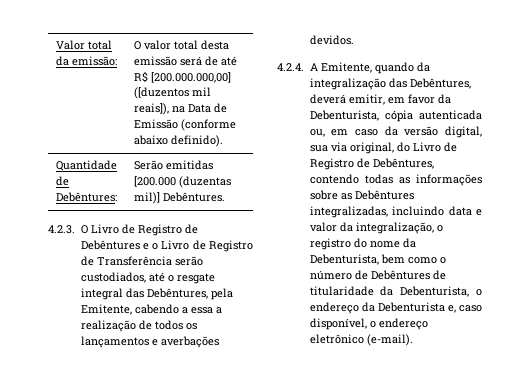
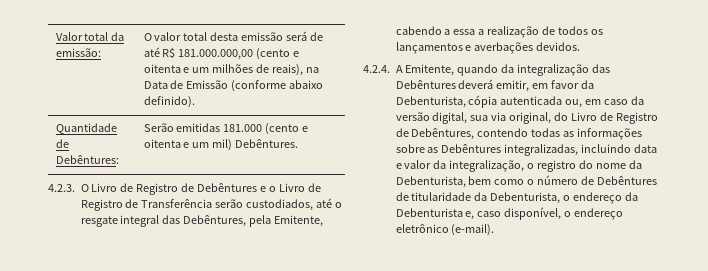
[151,72,232,83] [134,87,212,99] [134,103,170,115] [200.000.000,00] ([duzentos mil reais]), -> [178,48,300,60] [143,64,304,76] 181.000.000,00 (cento e oitenta e um milhões de reais),
[134,176,232,188] [134,192,161,204] [200.000 (duzentas mil)] -> [223,123,309,135] [143,139,233,151] 181.000 (cento e oitenta e um mil)
[409,78,471,89] Debêntures, -> [395,80,456,89] Debêntures

